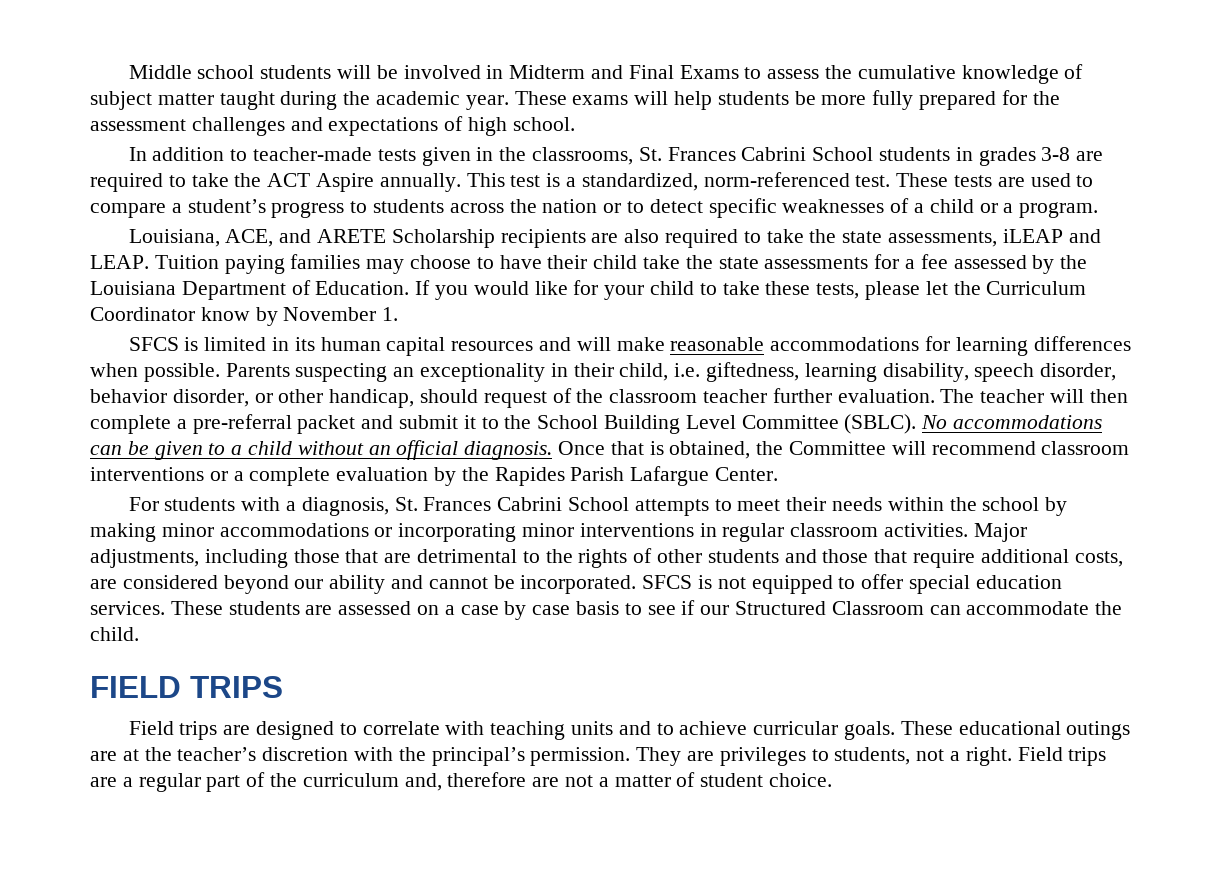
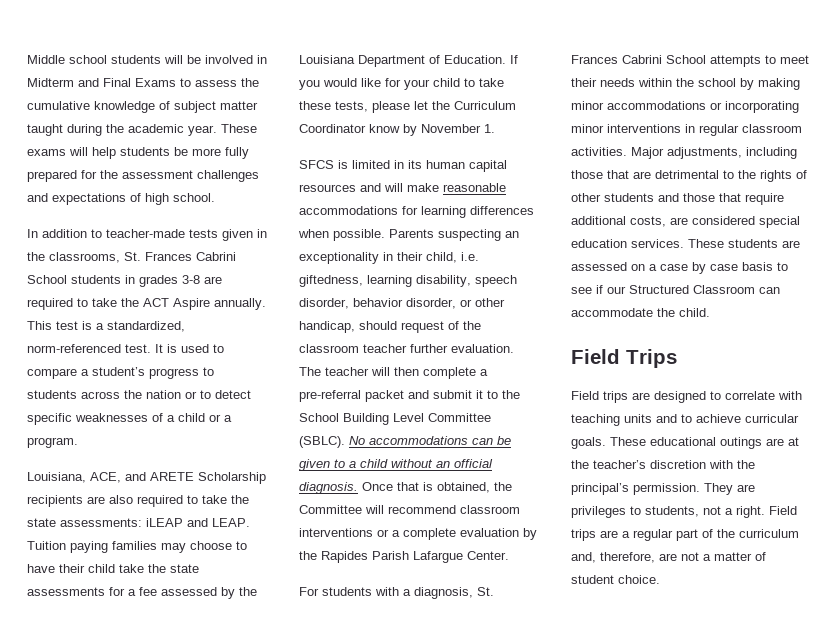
[896,173,1025,187] These tests are -> [155,344,177,353] It is
[888,231,998,247] assessments, -> [60,518,142,527] assessments:
[223,574,904,594] beyond our ability and cannot be incorporated. SFCS is not equipped to offer -> (755, 220) none
[90,676,283,698] FIELD TRIPS -> [571,349,677,368] Field Trips
[447,772,527,787] therefore -> [600,552,655,563] therefore,

